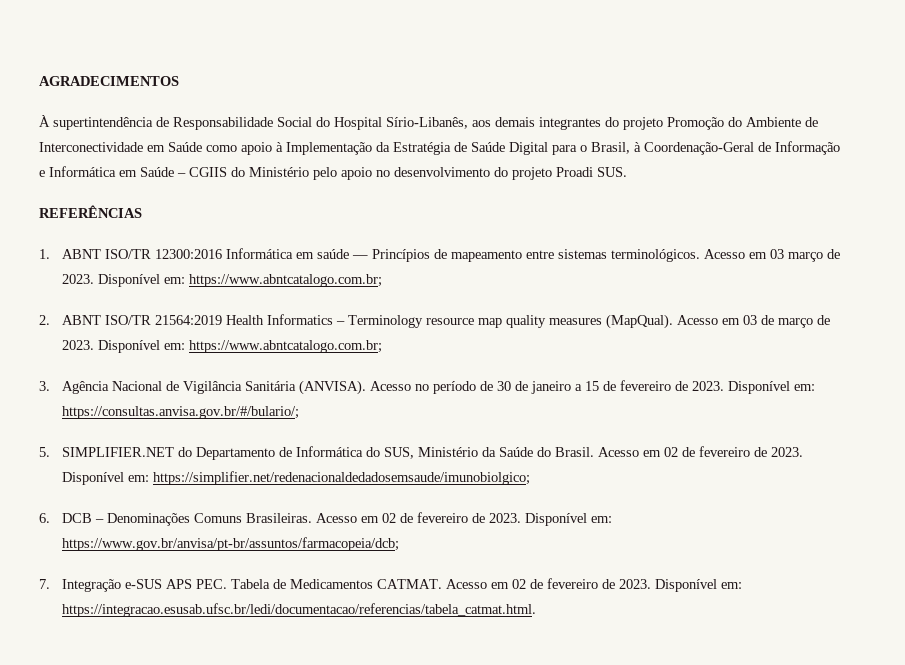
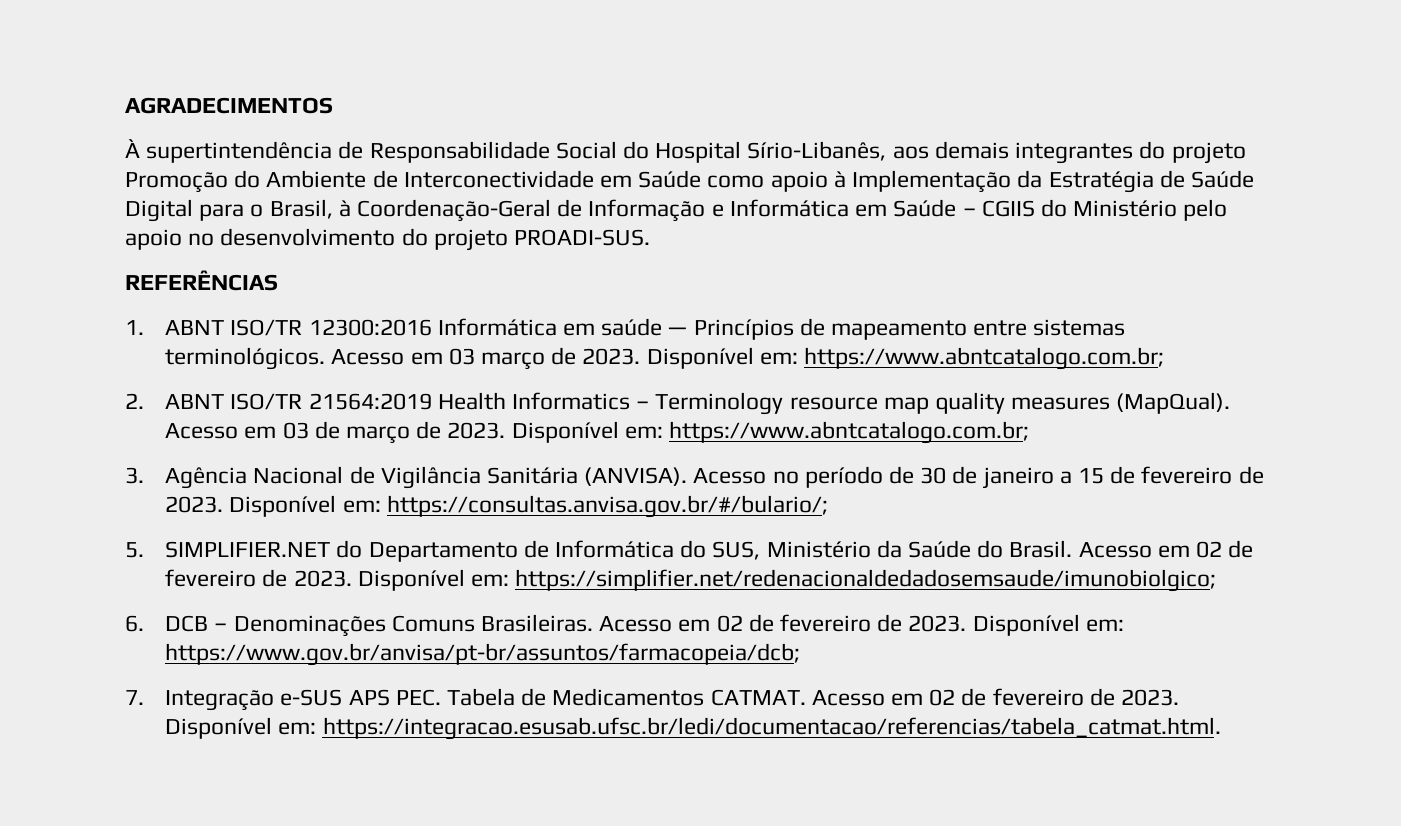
[556,167,627,177] Proadi SUS. -> [514,229,651,246] PROADI-SUS.

